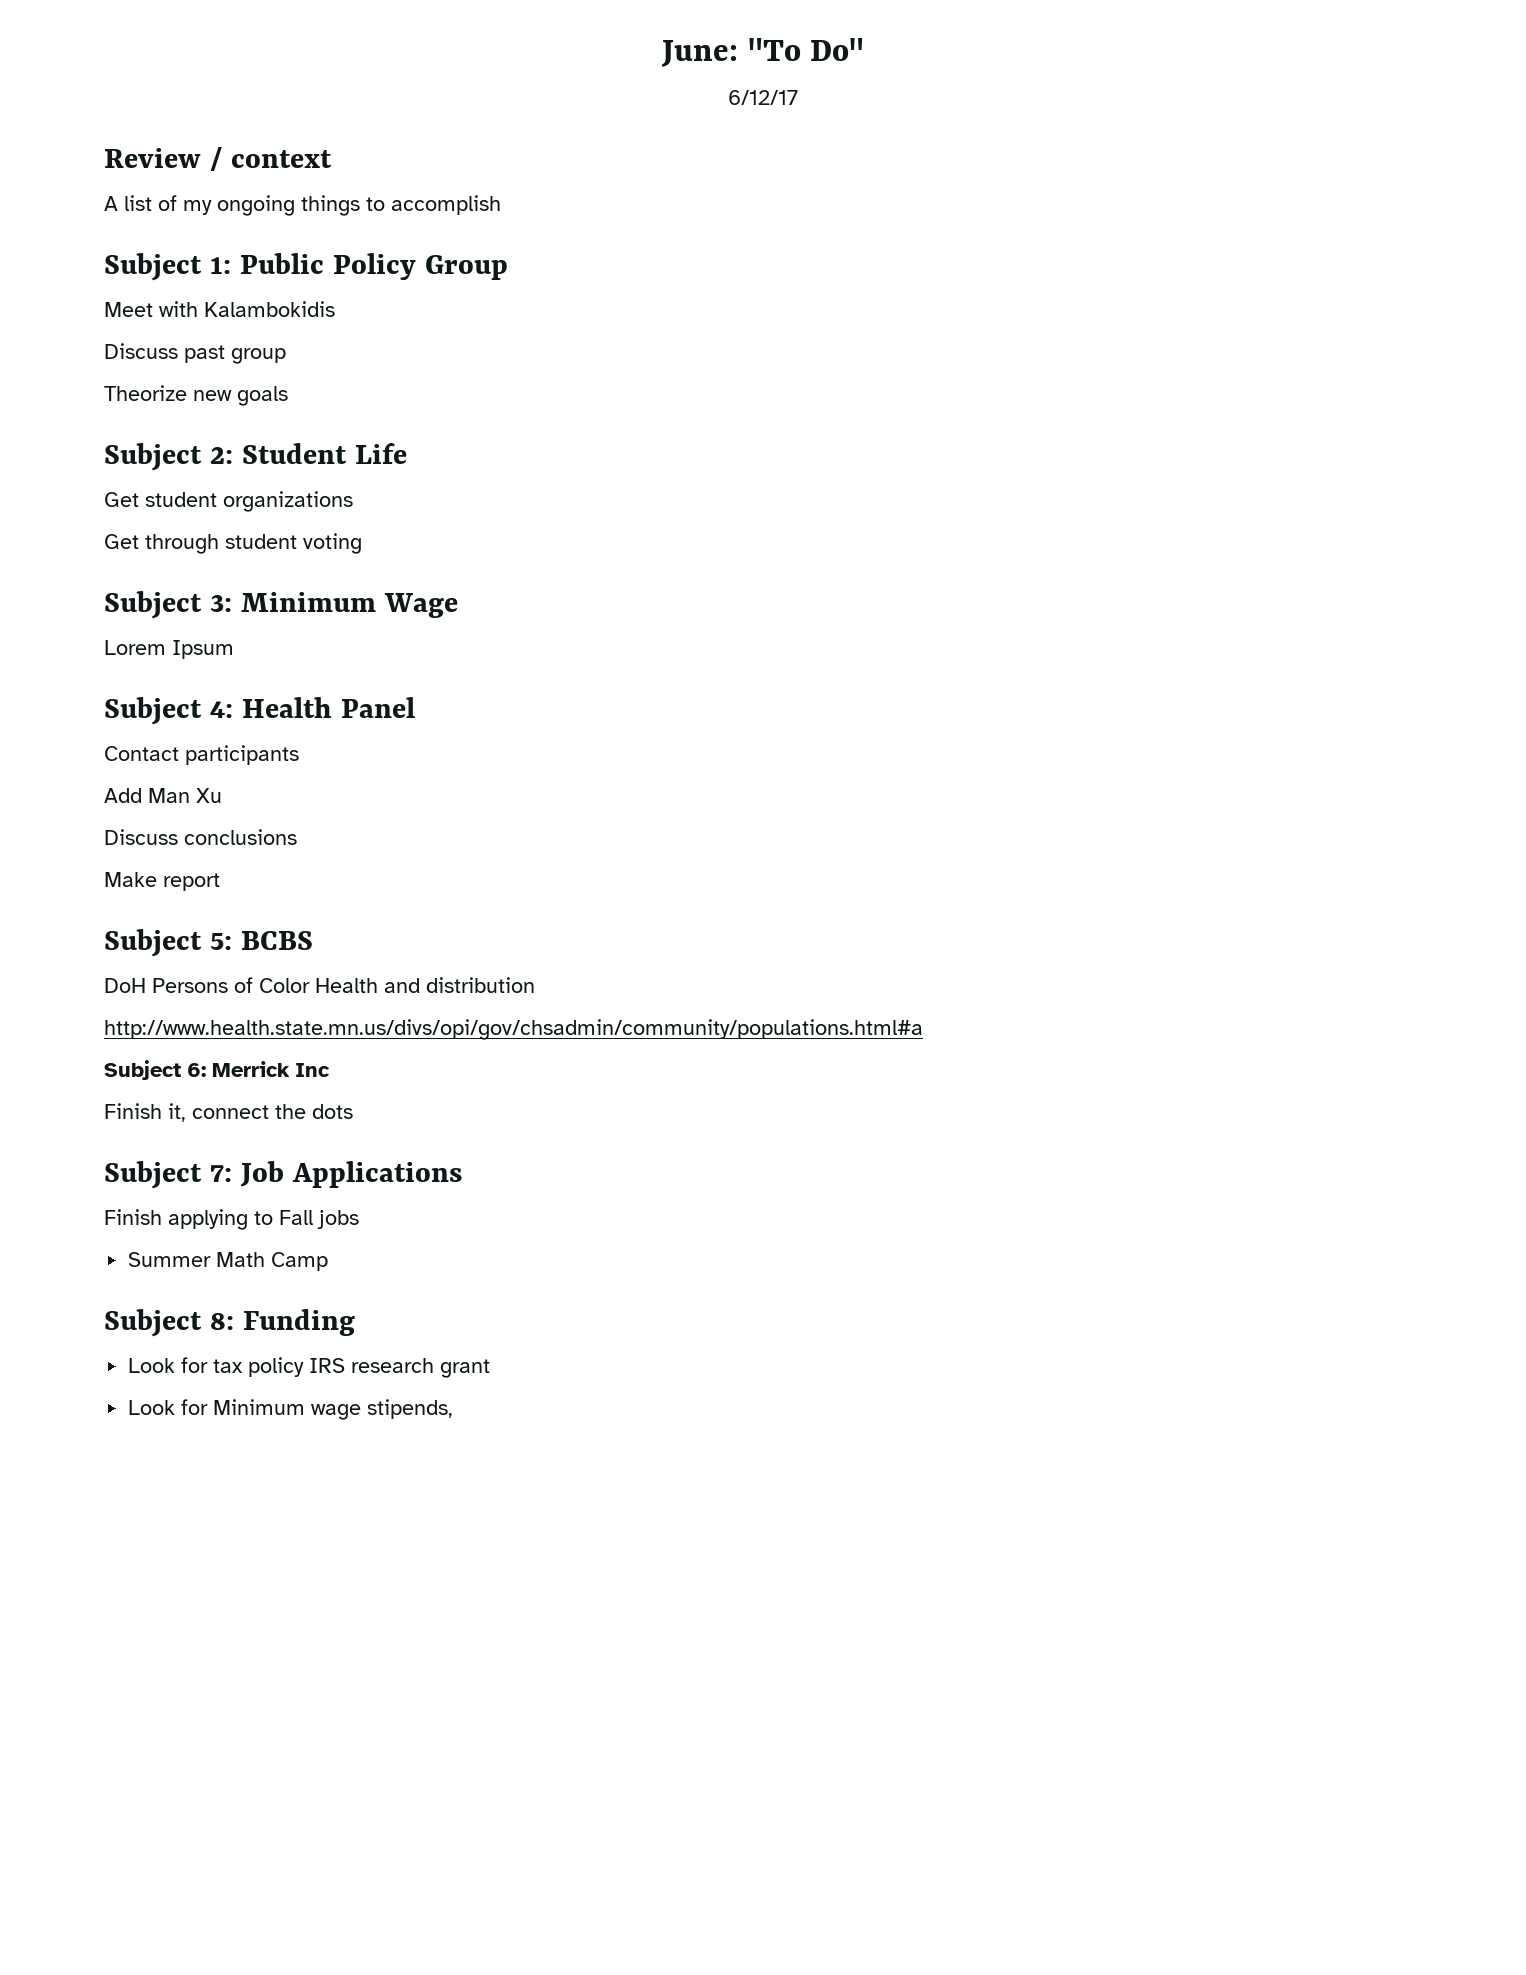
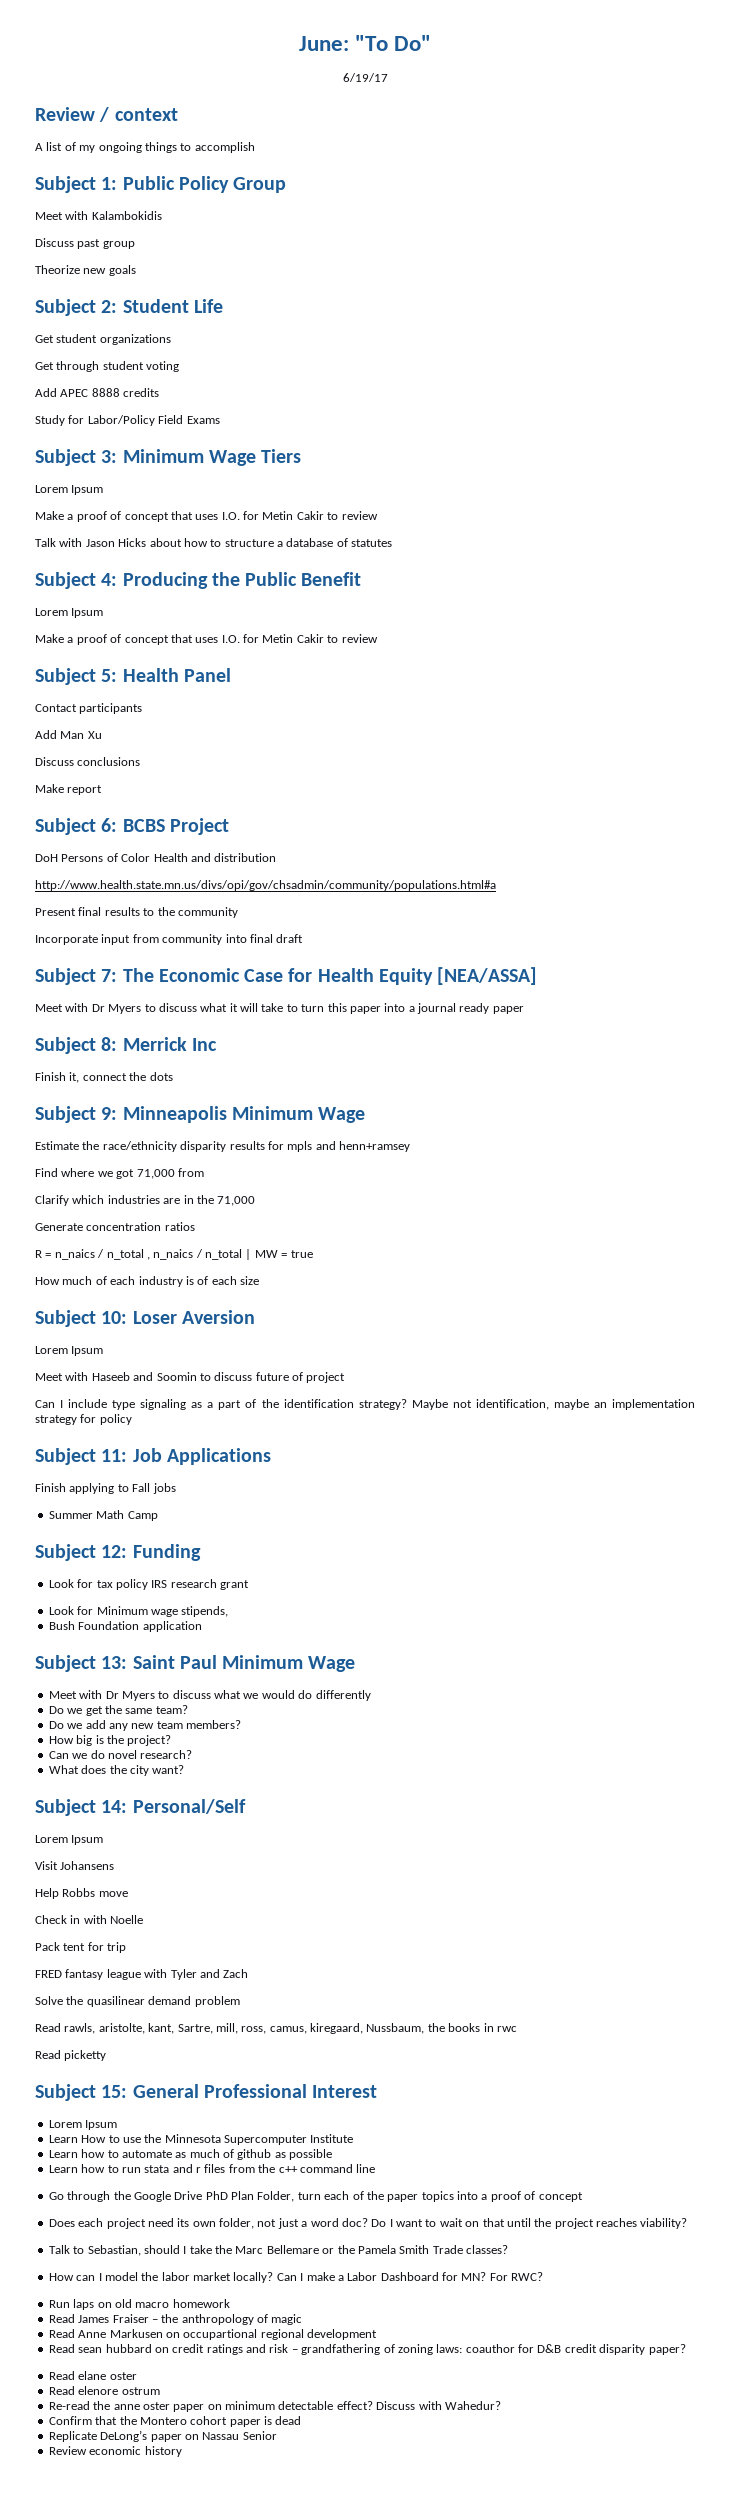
[728,90,798,105] 6/12/17 -> [342,73,388,82] 6/19/17
(362, 543) none -> [35,388,160,397] [35,415,220,426] // Add APEC 8888 credits // Study for Labor/Policy Field Exams
[104,640,234,659] [104,697,233,725] // Lorem Ipsum // Subject 4: -> [261,449,302,463] [35,485,104,495] [35,511,378,522] [35,538,393,547] [35,572,362,589] [35,608,104,618] [35,634,378,645] [35,668,118,685] Tiers // Lorem Ipsum // Make a proof of concept that uses I.O. for Metin Cakir to review // Talk with Jason Hicks about how to structure a database of statutes // Subject 4: Producing the Public Benefit // Lorem Ipsum // Make a proof of concept that uses I.O. for Metin Cakir to review // Subject 5:
[209,933,232,950] 5: -> [101,818,118,832] 6:
(313, 940) none -> [169,818,229,835] Project
[104,1060,206,1080] Subject 6: -> [35,907,238,918] [35,934,304,945] [35,967,538,985] [35,1003,524,1014] [35,1037,118,1054] Present final results to the community // Incorporate input from community into final draft // Subject 7: The Economic Case for Health Equity [NEA/ASSA] // Meet with Dr Myers to discuss what it will take to turn this paper into a journal ready paper // Subject 8:
[209,1165,232,1182] 7: -> [101,1106,366,1123] [35,1141,410,1152] [35,1168,204,1179] [35,1195,256,1206] [35,1222,195,1231] [35,1249,313,1260] [35,1276,259,1287] [35,1310,255,1327] [35,1346,104,1356] [35,1372,346,1383] [35,1399,695,1410] [35,1414,132,1425] [35,1448,128,1465] 9: Minneapolis Minimum Wage // Estimate the race/ethnicity disparity results for mpls and henn+ramsey // Find where we got 71,000 from // Clarify which industries are in the 71,000 // Generate concentration ratios // R = n_naics / n_total , n_naics / n_total | MW = true // How much of each industry is of each size // Subject 10: Loser Aversion // Lorem Ipsum // Meet with Haseeb and Soomin to discuss future of project // Can I include type signaling as a part of the identification strategy? Maybe not identification, maybe an implementation strategy for policy // Subject 11:
[209,1313,234,1330] 8: -> [101,1545,128,1558] 12:
(454, 1409) none -> [48,1621,202,1632] [35,1655,356,1672] [48,1690,371,1701] [48,1705,188,1716] [48,1720,241,1731] [48,1735,172,1746] [48,1750,193,1759] [48,1765,185,1776] [35,1799,246,1816] [35,1835,104,1845] [35,1861,115,1870] [35,1888,128,1899] [35,1915,144,1924] [35,1942,127,1953] [35,1969,249,1980] [35,1996,240,2007] [35,2023,517,2034] [35,2050,107,2061] [35,2084,378,2101] [48,2120,118,2130] [48,2134,354,2145] [48,2149,333,2160] [48,2164,376,2173] [48,2191,583,2202] [48,2218,688,2229] [48,2245,508,2256] [48,2272,544,2283] [48,2299,230,2310] [48,2314,303,2325] [48,2329,377,2340] [48,2344,686,2355] [48,2371,137,2380] [48,2386,160,2395] [48,2401,501,2412] [48,2416,302,2427] [48,2430,277,2442] [48,2446,182,2457] // Bush Foundation application // Subject 13: Saint Paul Minimum Wage // Meet with Dr Myers to discuss what we would do differently // Do we get the same team? // Do we add any new team members? // How big is the project? // Can we do novel research? // What does the city want? // Subject 14: Personal/Self // Lorem Ipsum // Visit Johansens // Help Robbs move // Check in with Noelle // Pack tent for trip // FRED fantasy league with Tyler and Zach // Solve the quasilinear demand problem // Read rawls, aristolte, kant, Sartre, mill, ross, camus, kiregaard, Nussbaum, the books in rwc // Read picketty // Subject 15: General Professional Interest // Lorem Ipsum // Learn How to use the Minnesota Supercomputer Institute // Learn how to automate as much of github as possible // Learn how to run stata and r files from the c++ command line // Go through the Google Drive PhD Plan Folder, turn each of the paper topics into a proof of concept // Does each project need its own folder, not just a word doc? Do I want to wait on that until the project reaches viability? // Talk to Sebastian, should I take the Marc Bellemare or the Pamela Smith Trade classes? // How can I model the labor market locally? Can I make a Labor Dashboard for MN? For RWC? // Run laps on old macro homework // Read James Fraiser – the anthropology of magic // Read Anne Markusen on occupartional regional development // Read sean hubbard on credit ratings and risk – grandfathering of zoning laws: coauthor for D&B credit disparity paper? // Read elane oster // Read elenore ostrum // Re-read the anne oster paper on minimum detectable effect? Discuss with Wahedur? // Confirm that the Montero cohort paper is dead // Replicate DeLong’s paper on Nassau Senior // Review economic history

